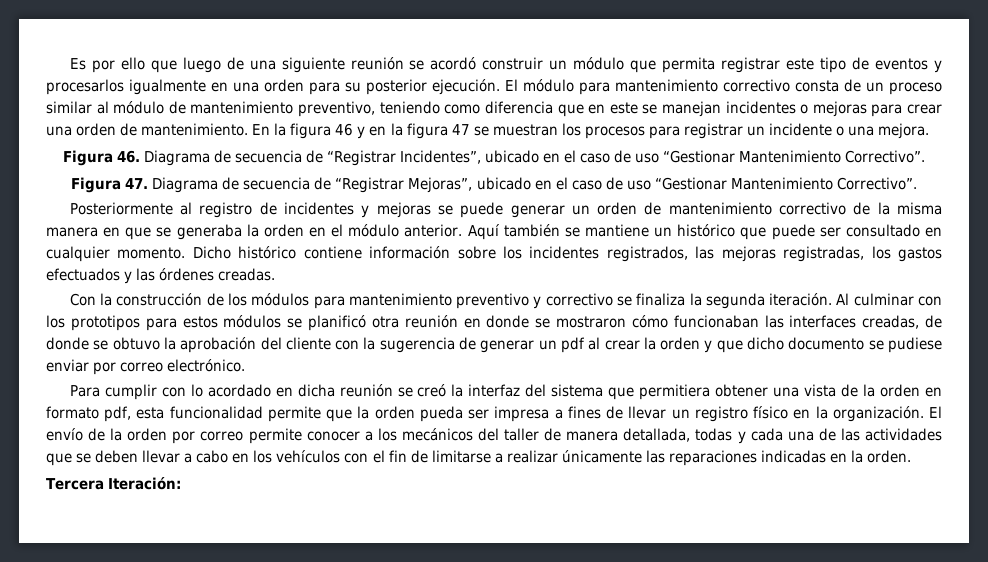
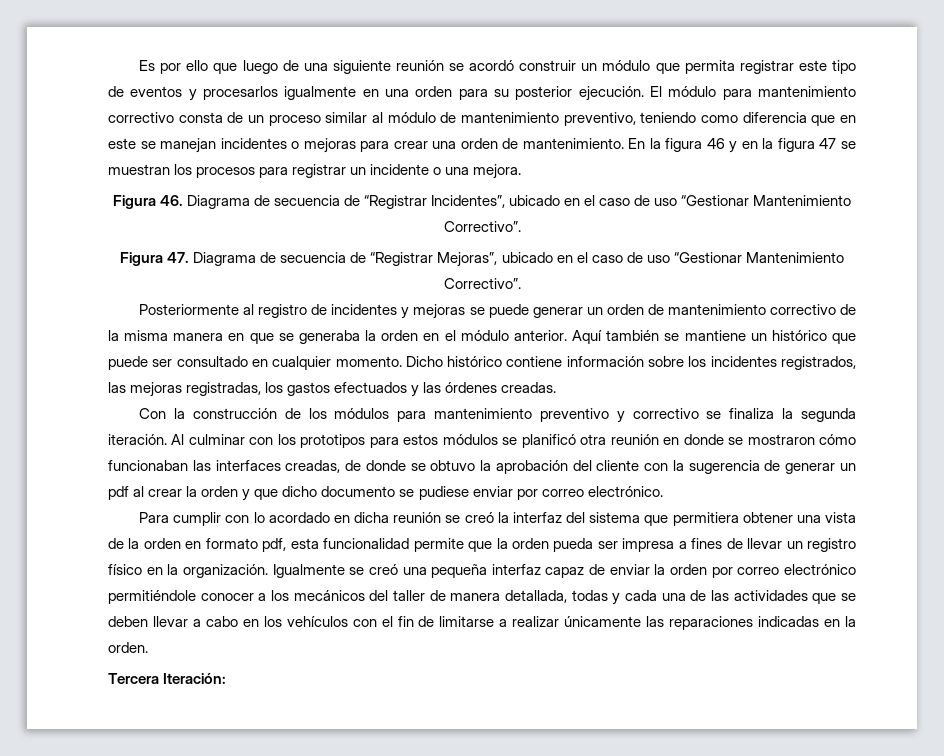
[928,406,942,418] [46,428,106,441] El envío de -> [272,564,650,578] Igualmente se creó una pequeña interfaz capaz de enviar
[248,428,302,444] permite -> [783,564,856,575] [108,590,196,604] electrónico permitiéndole

